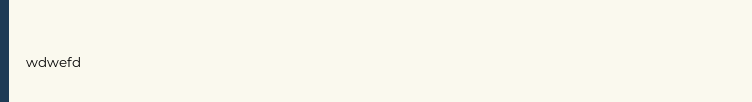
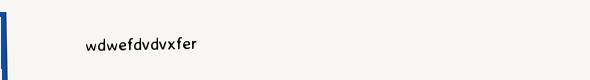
[26,57,81,67] wdwefd -> [84,36,198,52] wdwefdvdvxfer

